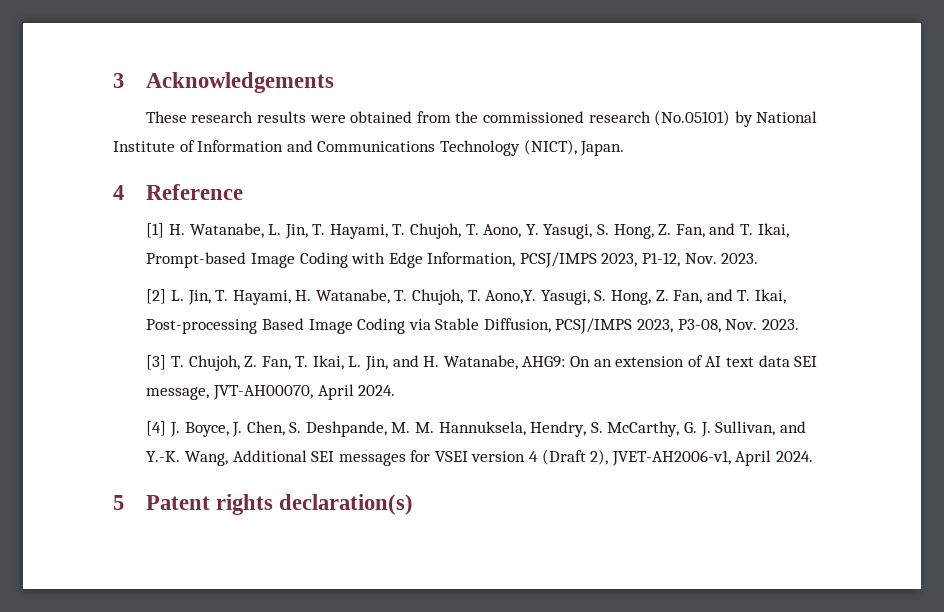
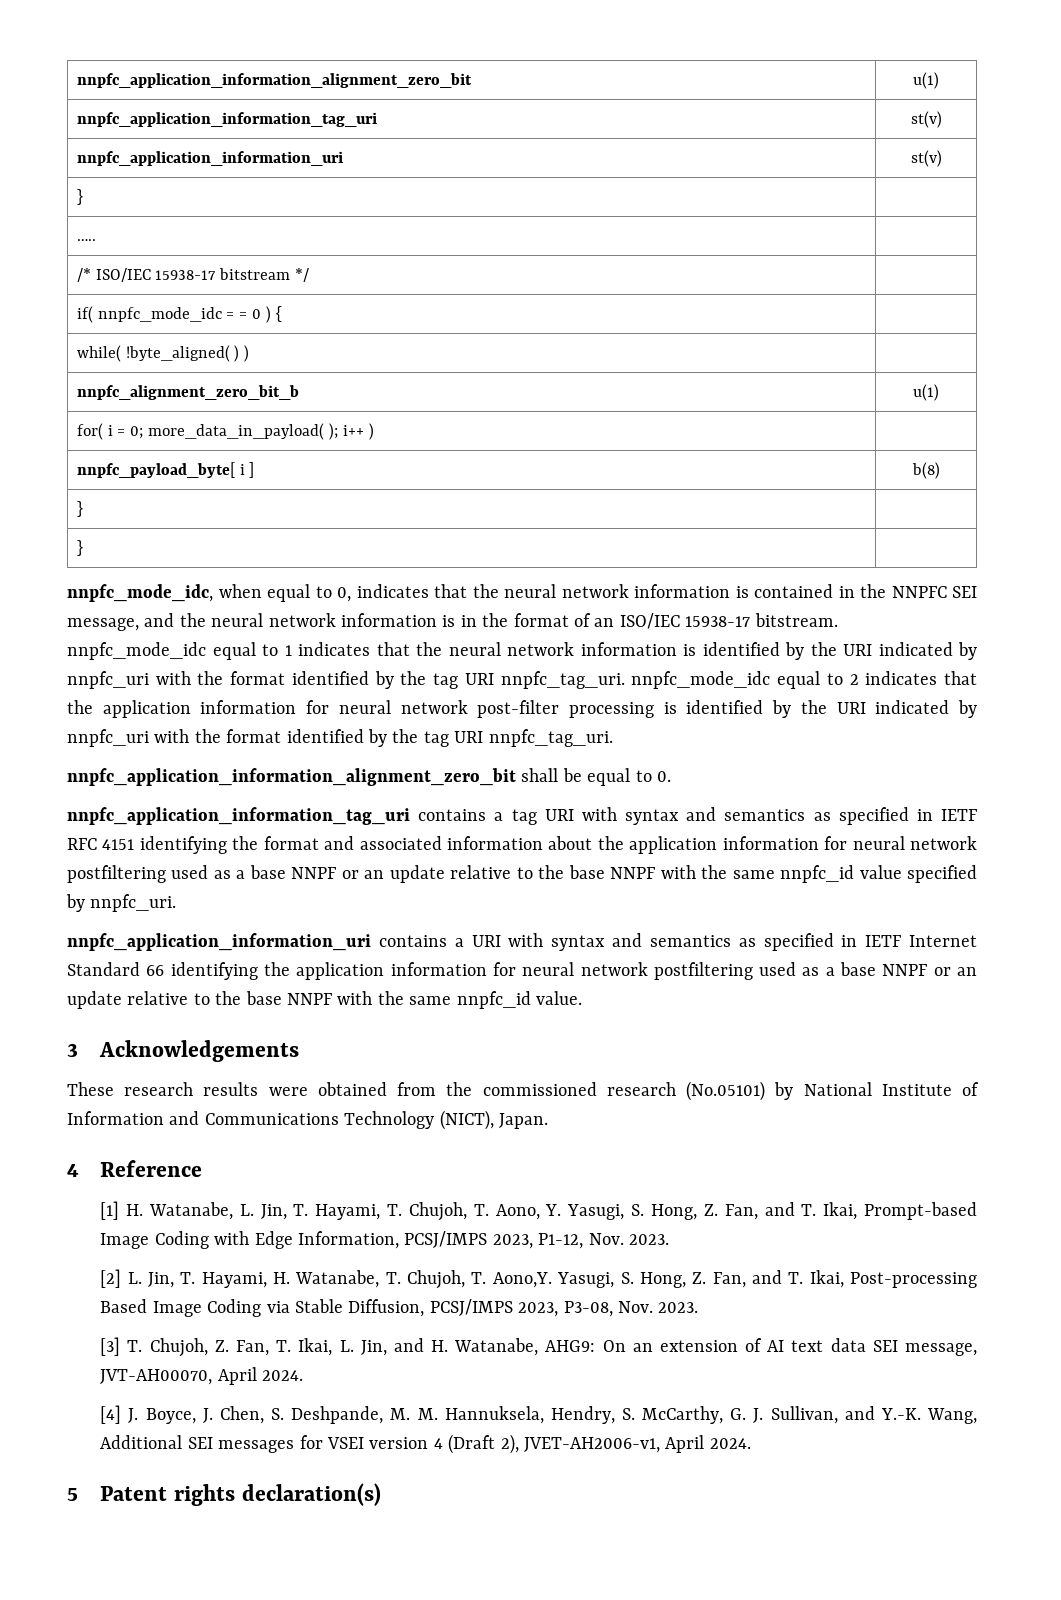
(113, 80) none -> [76,73,472,88] [913,72,939,89] [76,112,377,127] [910,111,942,128] [76,151,343,166] [910,150,942,167] [76,189,83,205] [76,239,96,241] [76,268,310,282] [76,306,282,323] [76,345,250,362] [76,385,299,400] [913,384,939,401] [76,423,374,440] [76,462,255,478] [911,462,940,479] [76,501,83,517] [76,540,83,556] [67,584,977,602] [67,613,838,631] [67,642,977,660] [67,671,978,689] [67,700,977,718] [67,729,613,747] [67,768,671,786] [67,807,977,825] [67,836,978,854] [67,865,978,883] [66,894,177,912] [67,933,978,951] [67,962,977,980] [67,991,582,1009] nnpfc_application_information_alignment_zero_bit | u(1) // nnpfc_application_information_tag_uri | st(v) // nnpfc_application_information_uri | st(v) // } | // ….. | // /* ISO/IEC 15938-17 bitstream */ | // if( nnpfc_mode_idc = = 0 ) { | // while( !byte_aligned( ) ) | // nnpfc_alignment_zero_bit_b | u(1) // for( i = 0; more_data_in_payload( ); i++ ) | // nnpfc_payload_byte[ i ] | b(8) // } | // } | // nnpfc_mode_idc, when equal to 0, indicates that the neural network information is contained in the NNPFC SEI message, and the neural network information is in the format of an ISO/IEC 15938-17 bitstream. nnpfc_mode_idc equal to 1 indicates that the neural network information is identified by the URI indicated by nnpfc_uri with the format identified by the tag URI nnpfc_tag_uri. nnpfc_mode_idc equal to 2 indicates that the application information for neural network post-filter processing is identified by the URI indicated by nnpfc_uri with the format identified by the tag URI nnpfc_tag_uri. // nnpfc_application_information_alignment_zero_bit shall be equal to 0. // nnpfc_application_information_tag_uri contains a tag URI with syntax and semantics as specified in IETF RFC 4151 identifying the format and associated information about the application information for neural network postfiltering used as a base NNPF or an update relative to the base NNPF with the same nnpfc_id value specified by nnpfc_uri. // nnpfc_application_information_uri contains a URI with syntax and semantics as specified in IETF Internet Standard 66 identifying the application information for neural network postfiltering used as a base NNPF or an update relative to the base NNPF with the same nnpfc_id value. //

